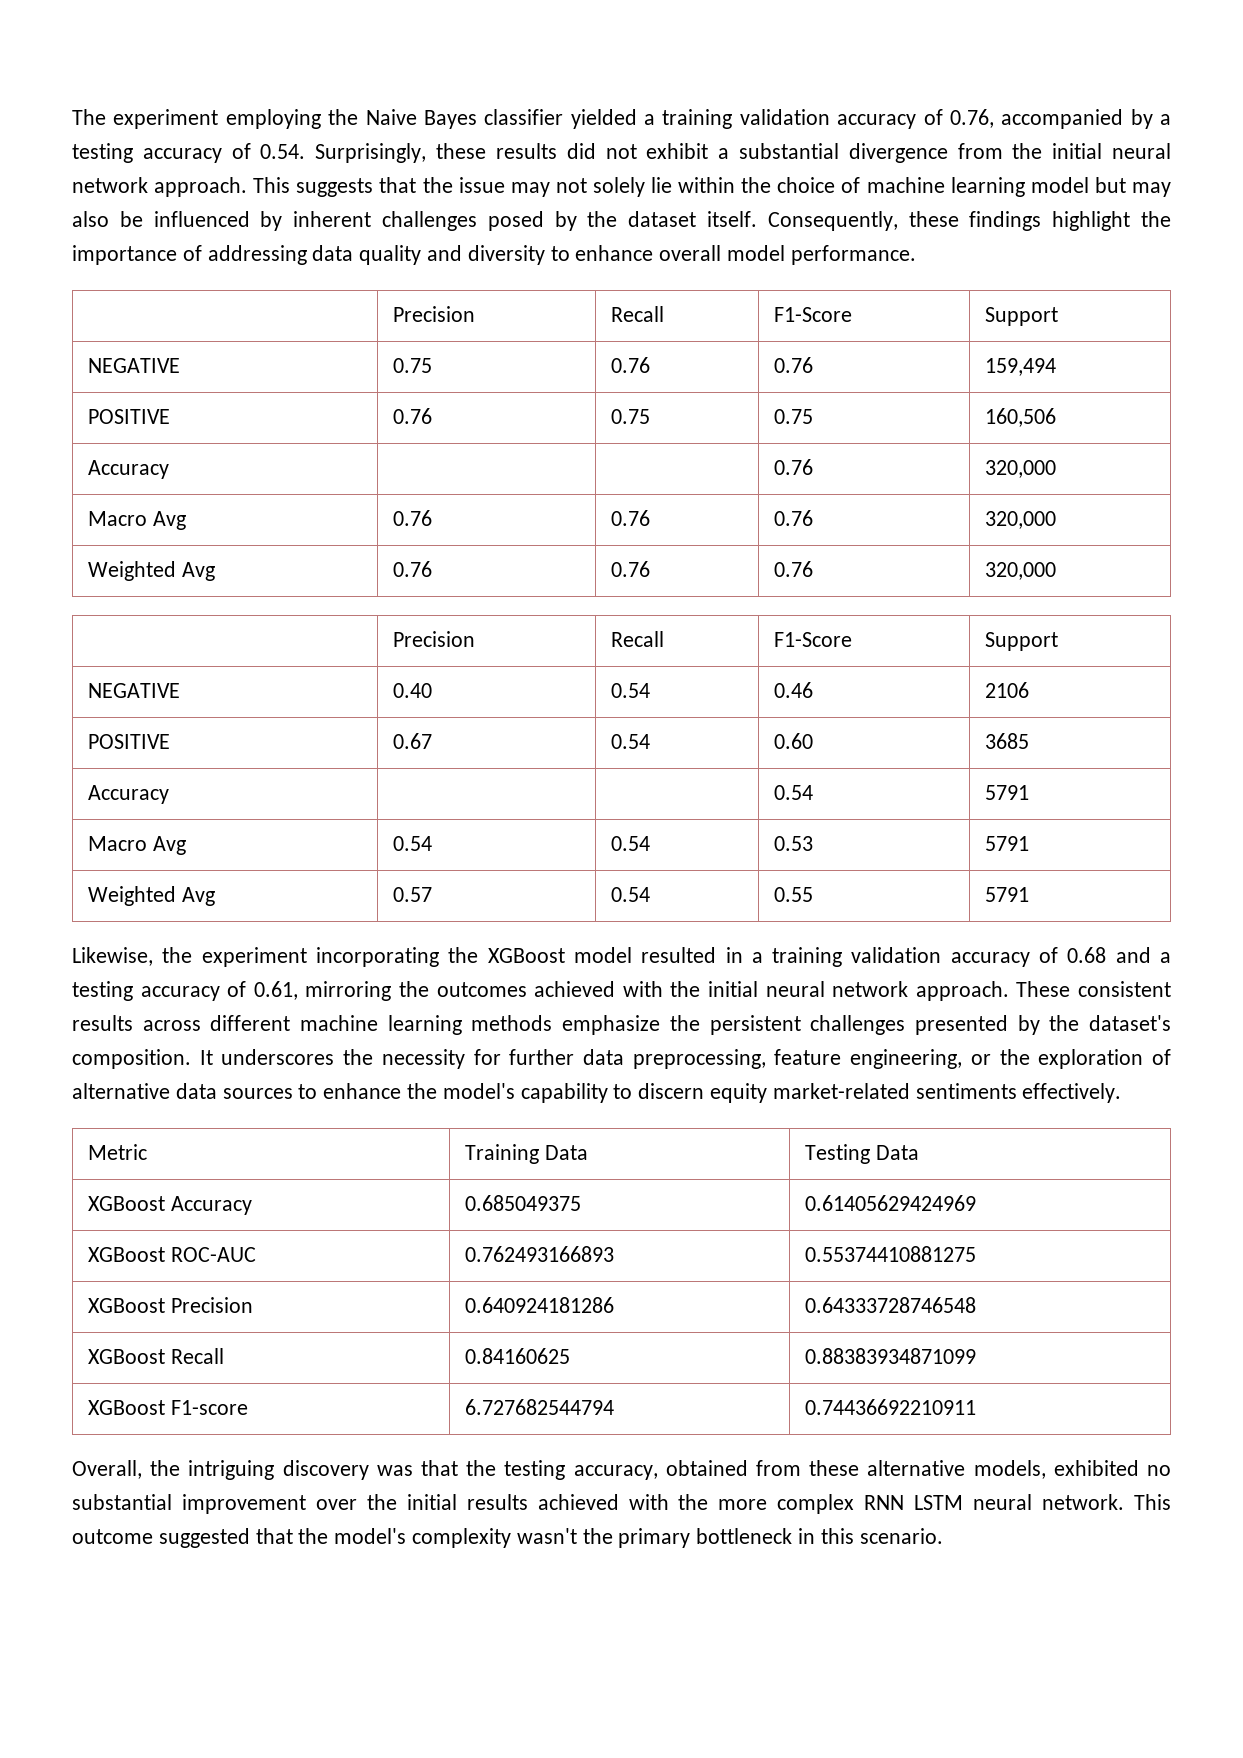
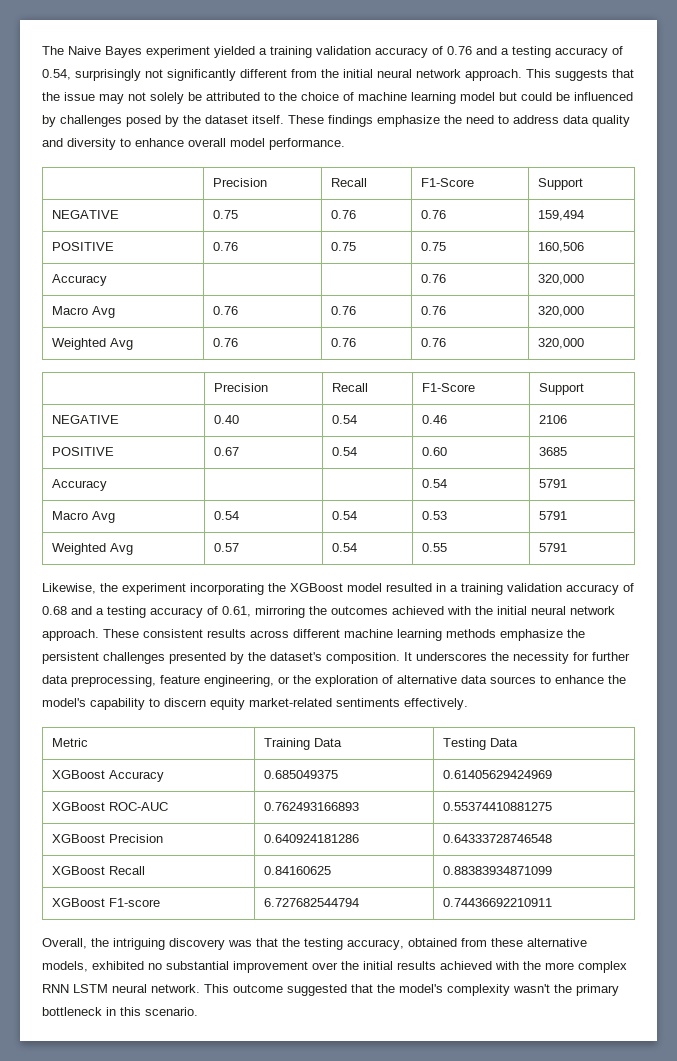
[113,109,359,129] experiment employing the -> (64, 50) none
[484,109,564,125] classifier -> [146,46,210,58] experiment
[949,109,1171,129] [72,143,948,163] 0.76, accompanied by a testing accuracy of 0.54. Surprisingly, these results did not exhibit a substantial divergence -> [447,46,623,58] [42,69,287,81] 0.76 and a testing accuracy of 0.54, surprisingly not significantly different
[651,177,736,193] lie within -> [188,92,275,101] be attributed to
[1131,182,1171,197] [72,211,109,227] may also -> [521,92,552,101] could
[293,211,372,227] inherent -> (56, 121) none
[767,211,1171,231] [72,245,307,265] Consequently, these findings highlight the importance of addressing -> [288,115,559,127] These findings emphasize the need to address

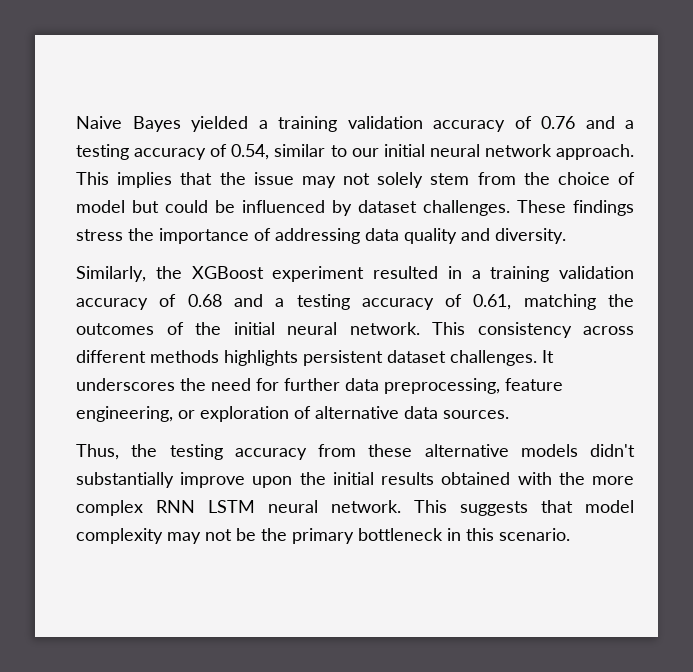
[42,46,64,55] The -> (76, 122) none
[146,46,210,58] experiment -> (181, 124) none
[75,69,339,81] surprisingly not significantly different from the -> [274,144,379,157] similar to our
[555,69,608,81] suggests -> [117,172,173,188] implies
[188,92,275,101] be attributed to -> [430,172,516,185] stem from
[358,92,456,104] machine learning -> (635, 178) none
[60,115,630,127] [42,138,345,150] [212,178,267,187] [330,178,367,187] [420,178,474,187] [537,178,583,190] [51,210,119,219] [212,210,238,219] [330,210,356,219] [420,210,446,219] [537,210,584,221] [51,242,114,251] [212,242,238,251] [330,242,356,251] [420,242,446,251] [537,242,584,253] [51,274,107,286] [420,274,446,283] [537,274,584,285] [51,306,115,318] [212,306,238,315] [330,306,356,315] [420,306,446,315] [537,306,584,317] [51,338,133,350] [212,338,238,347] [330,338,356,347] [420,338,446,347] [537,338,584,349] [213,383,268,392] [331,383,368,392] [421,383,475,392] [538,383,584,395] [51,415,119,424] [213,415,239,424] [331,415,357,424] [421,415,447,424] [538,415,567,424] [51,447,114,456] [213,447,239,456] [331,447,357,456] [421,447,447,456] [538,447,567,456] [51,479,107,491] [421,479,447,488] [538,479,567,488] [51,511,115,523] [213,511,239,520] [331,511,357,520] [421,511,447,520] [538,511,567,520] [51,543,133,555] [213,543,239,552] [331,543,357,552] [421,543,447,552] [538,543,567,552] [42,583,264,595] challenges posed by the dataset itself. These findings emphasize the need to address data quality and diversity to enhance overall model performance. // | Precision | Recall | F1-Score | Support // NEGATIVE | 0.75 | 0.76 | 0.76 | 159,494 // POSITIVE | 0.76 | 0.75 | 0.75 | 160,506 // Accuracy | | | 0.76 | 320,000 // Macro Avg | 0.76 | 0.76 | 0.76 | 320,000 // Weighted Avg | 0.76 | 0.76 | 0.76 | 320,000 // | Precision | Recall | F1-Score | Support // NEGATIVE | 0.40 | 0.54 | 0.46 | 2106 // POSITIVE | 0.67 | 0.54 | 0.60 | 3685 // Accuracy | | | 0.54 | 5791 // Macro Avg | 0.54 | 0.54 | 0.53 | 5791 // Weighted Avg | 0.57 | 0.54 | 0.55 | 5791 // Likewise, the experiment incorporating -> [358,200,634,216] [76,228,566,244] [76,266,146,282] dataset challenges. These findings stress the importance of addressing data quality and diversity. // Similarly,
[347,583,382,592] model -> [272,266,365,282] experiment
[255,606,305,618] mirroring -> [523,294,596,310] matching
[392,606,615,615] [42,629,585,641] [42,652,400,664] achieved with the initial neural network approach. These consistent results across different machine learning methods emphasize the persistent challenges presented by the dataset's composition. -> [166,322,634,338] [76,350,537,366] of the initial neural network. This consistency across different methods highlights persistent dataset challenges.
[513,652,569,664] necessity -> [211,378,251,391] need
[293,675,311,684] the -> (195, 414) none
[490,675,626,684] [42,698,468,710] [51,738,88,747] [263,738,342,750] [442,738,518,750] [51,770,164,782] [263,770,338,779] [442,770,552,779] [51,802,168,811] [263,802,359,811] [442,802,552,811] [51,834,163,843] [263,834,359,843] [442,834,552,843] [51,866,145,875] [263,866,331,875] [442,866,552,875] [51,898,160,907] [263,898,359,907] [442,898,552,907] [42,938,587,950] [42,961,338,973] sources to enhance the model's capability to discern equity market-related sentiments effectively. // Metric | Training Data | Testing Data // XGBoost Accuracy | 0.685049375 | 0.61405629424969 // XGBoost ROC-AUC | 0.762493166893 | 0.55374410881275 // XGBoost Precision | 0.640924181286 | 0.64333728746548 // XGBoost Recall | 0.84160625 | 0.88383934871099 // XGBoost F1-score | 6.727682544794 | 0.74436692210911 // Overall, the intriguing discovery was that the testing accuracy, obtained from these alternative models, exhibited no substantial improvement over -> [443,410,509,419] [76,444,635,460] [76,472,293,488] sources. // Thus, the testing accuracy from these alternative models didn't substantially improve upon
[440,961,492,970] achieved -> [441,472,511,485] obtained
[233,984,550,996] outcome suggested that the model's complexity wasn't -> [460,500,634,516] [76,528,256,544] suggests that model complexity may not be

